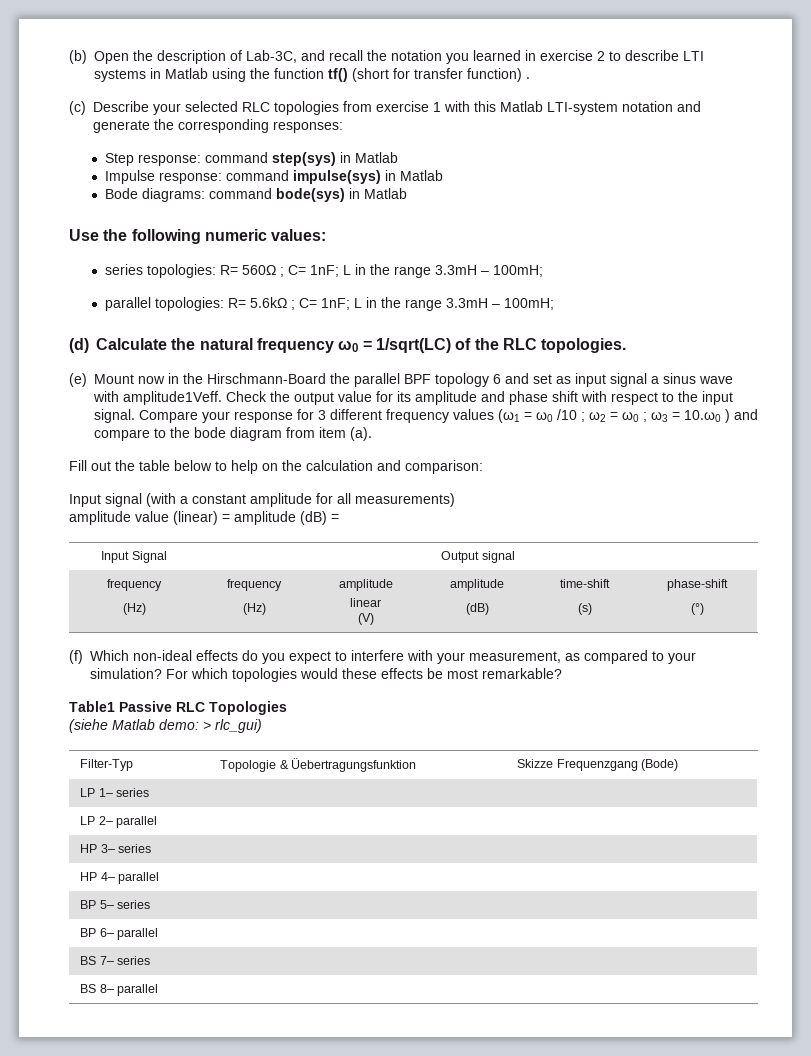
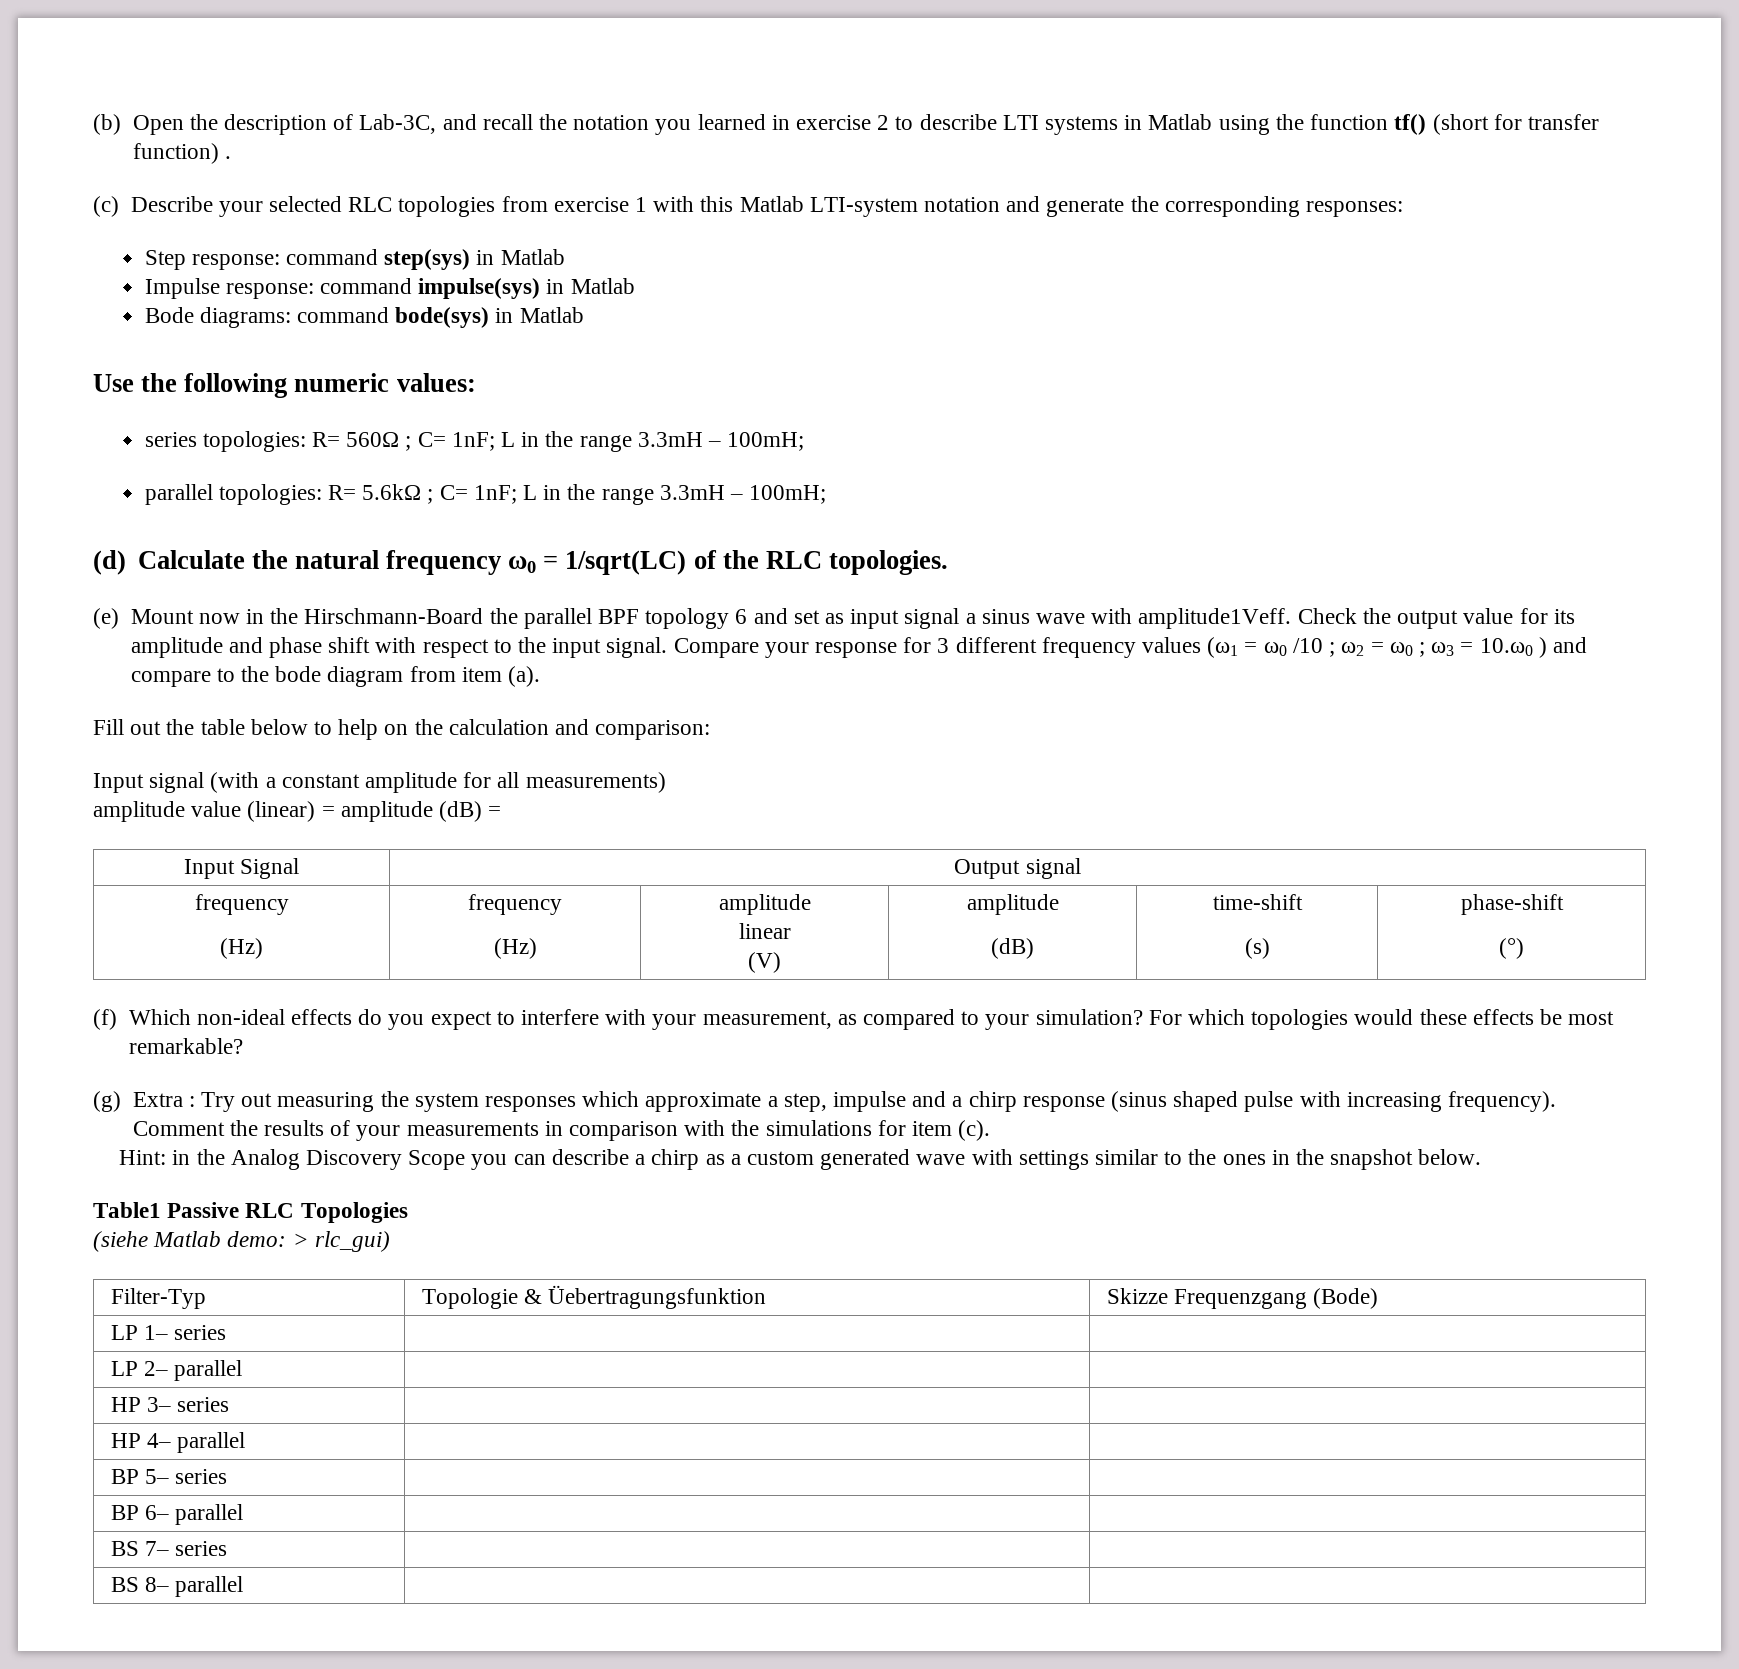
(562, 673) none -> [93,1091,1557,1112] [132,1120,991,1141] [119,1149,1482,1170] // (g) Extra : Try out measuring the system responses which approximate a step, impulse and a chirp response (sinus shaped pulse with increasing frequency). Comment the results of your measurements in comparison with the simulations for item (c). // Hint: in the Analog Discovery Scope you can describe a chirp as a custom generated wave with settings similar to the ones in the snapshot below.

